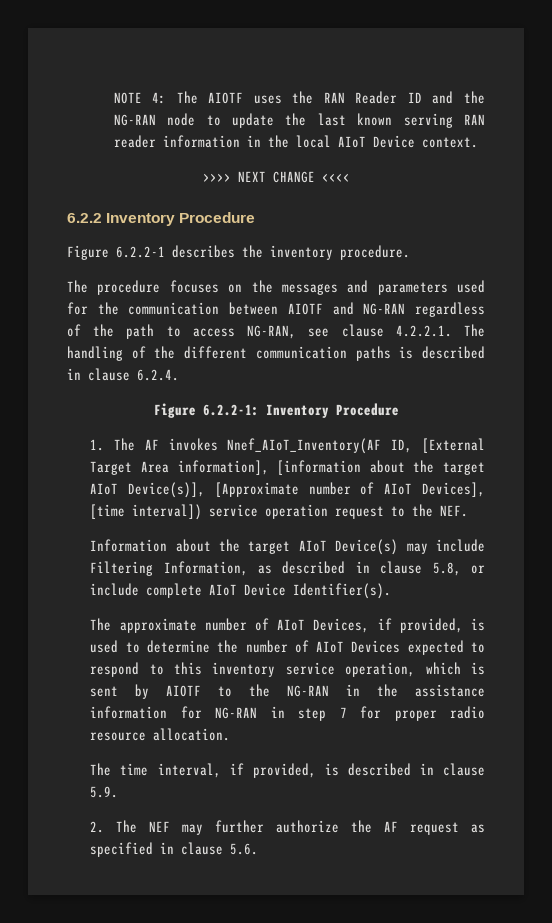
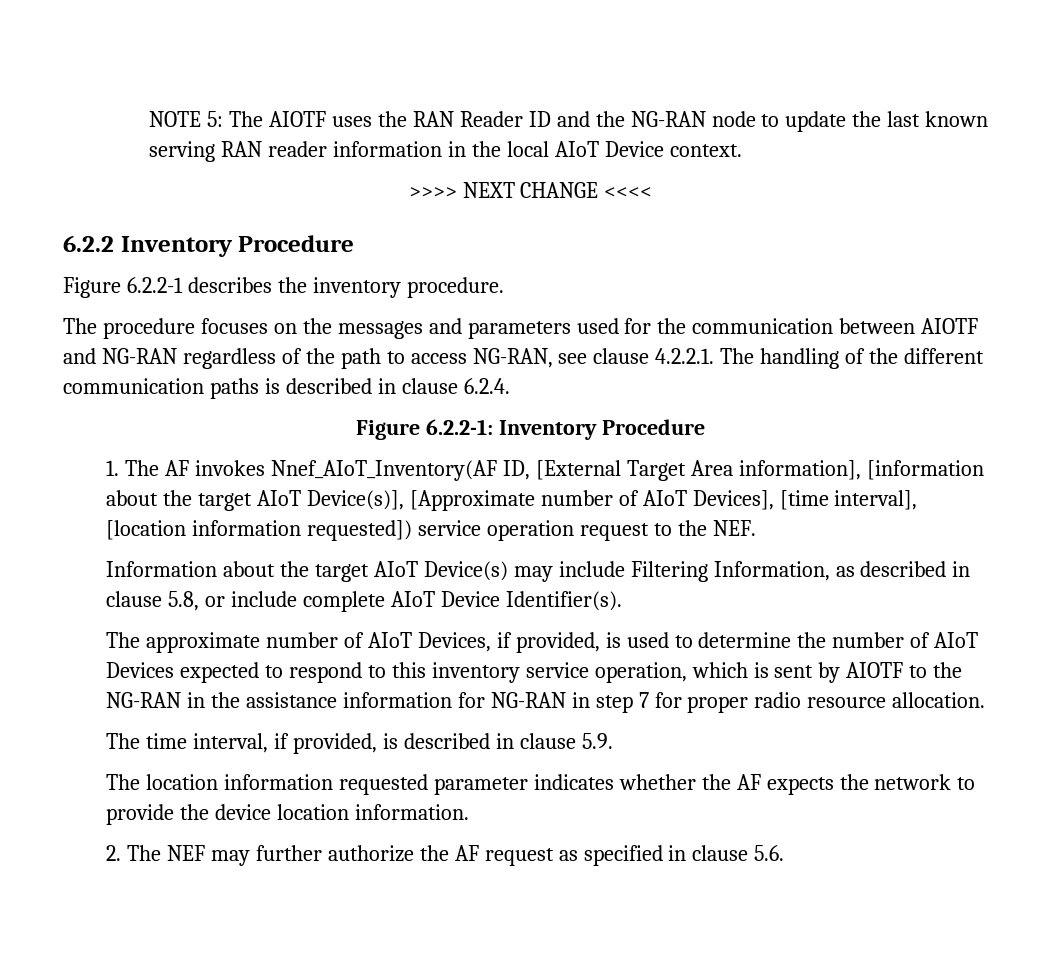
[152,92,167,104] 4: -> [207,111,224,127] 5:
[132,504,203,520] interval]) -> [834,490,918,510] [106,520,412,541] interval], [location information requested])
(119, 792) none -> [106,774,976,795] [106,804,469,825] // The location information requested parameter indicates whether the AF expects the network to provide the device location information.

